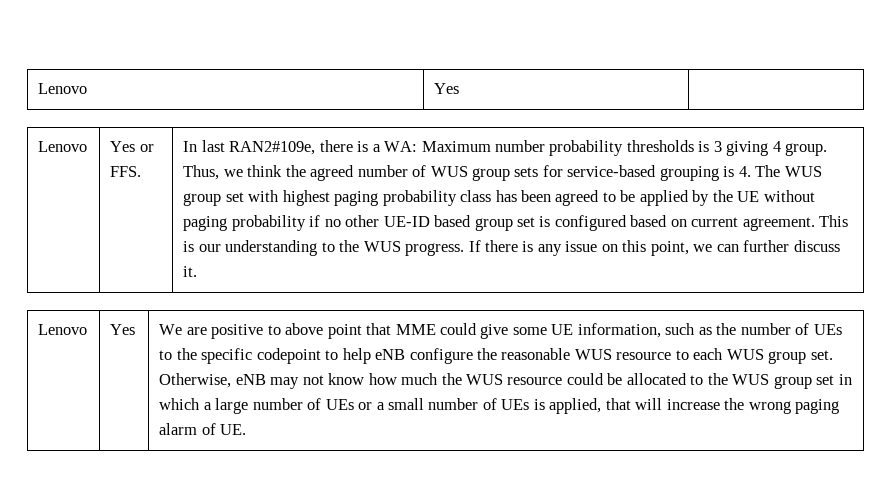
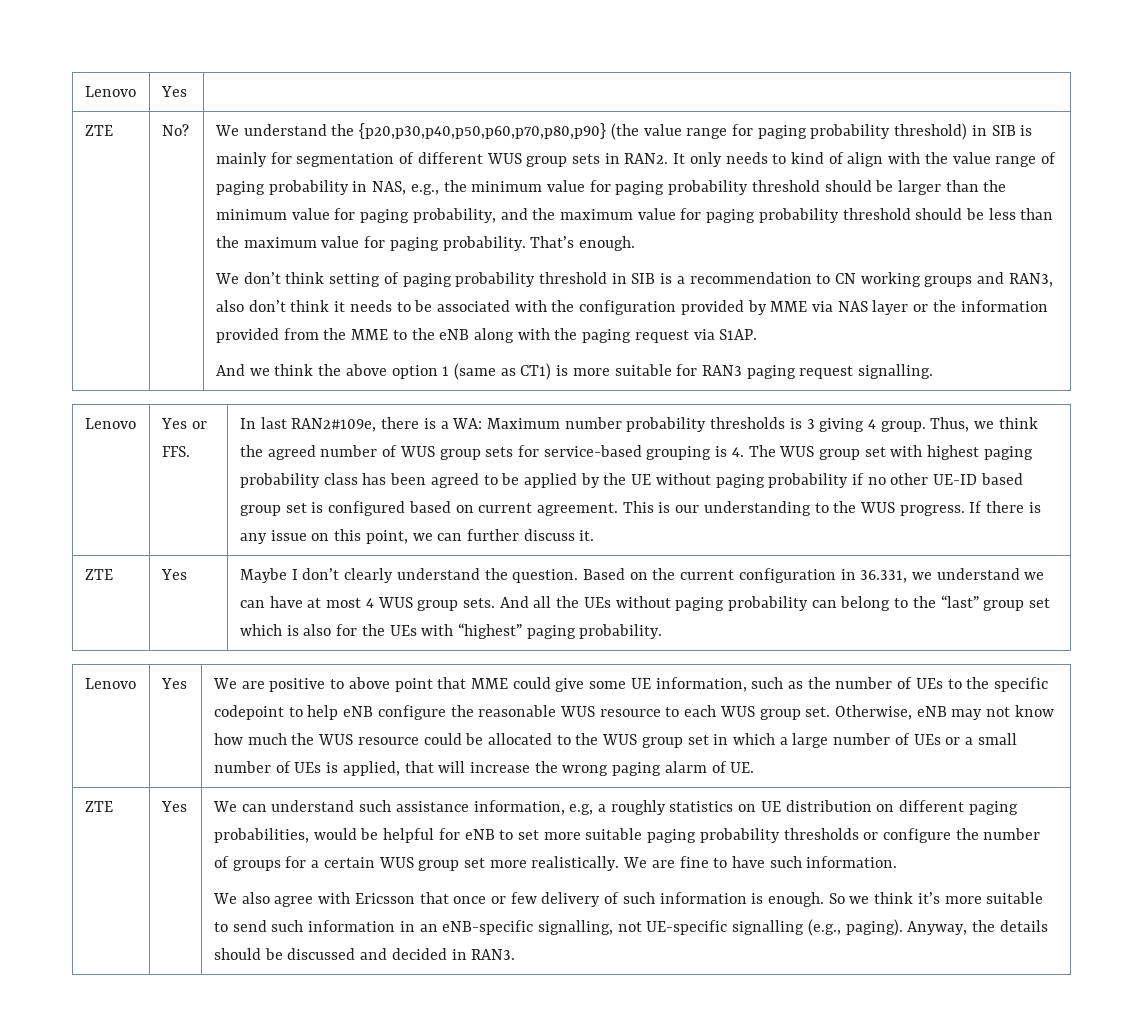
[38,83,88,94] [434,83,460,94] Lenovo | Yes | -> [84,86,136,97] [160,86,187,97] [84,125,113,136] [161,124,189,136] [214,123,1033,140] [215,152,1057,167] [215,180,1007,195] [215,208,1054,223] [215,236,635,251] [214,272,1053,287] [215,300,1048,315] [215,328,758,343] [215,363,934,380] Lenovo | Yes | // ZTE | No? | We understand the {p20,p30,p40,p50,p60,p70,p80,p90} (the value range for paging probability threshold) in SIB is mainly for segmentation of different WUS group sets in RAN2. It only needs to kind of align with the value range of paging probability in NAS, e.g., the minimum value for paging probability threshold should be larger than the minimum value for paging probability, and the maximum value for paging probability threshold should be less than the maximum value for paging probability. That’s enough. // We don’t think setting of paging probability threshold in SIB is a recommendation to CN working groups and RAN3, also don’t think it needs to be associated with the configuration provided by MME via NAS layer or the information provided from the MME to the eNB along with the paging request via S1AP. // And we think the above option 1 (same as CT1) is more suitable for RAN3 paging request signalling.
(198, 271) none -> [84,569,113,580] [160,569,187,580] [239,568,1045,583] [239,595,1051,611] [239,623,663,639] // ZTE | Yes | Maybe I don’t clearly understand the question. Based on the current configuration in 36.331, we understand we can have at most 4 WUS group sets. And all the UEs without paging probability can belong to the “last” group set which is also for the UEs with “highest” paging probability.
(247, 429) none -> [84,801,113,812] [160,801,187,812] [212,800,1018,815] [213,828,1041,843] [213,856,898,871] [212,892,1044,907] [213,919,1048,936] [213,948,516,960] // ZTE | Yes | We can understand such assistance information, e.g, a roughly statistics on UE distribution on different paging probabilities, would be helpful for eNB to set more suitable paging probability thresholds or configure the number of groups for a certain WUS group set more realistically. We are fine to have such information. // We also agree with Ericsson that once or few delivery of such information is enough. So we think it’s more suitable to send such information in an eNB-specific signalling, not UE-specific signalling (e.g., paging). Anyway, the details should be discussed and decided in RAN3.

